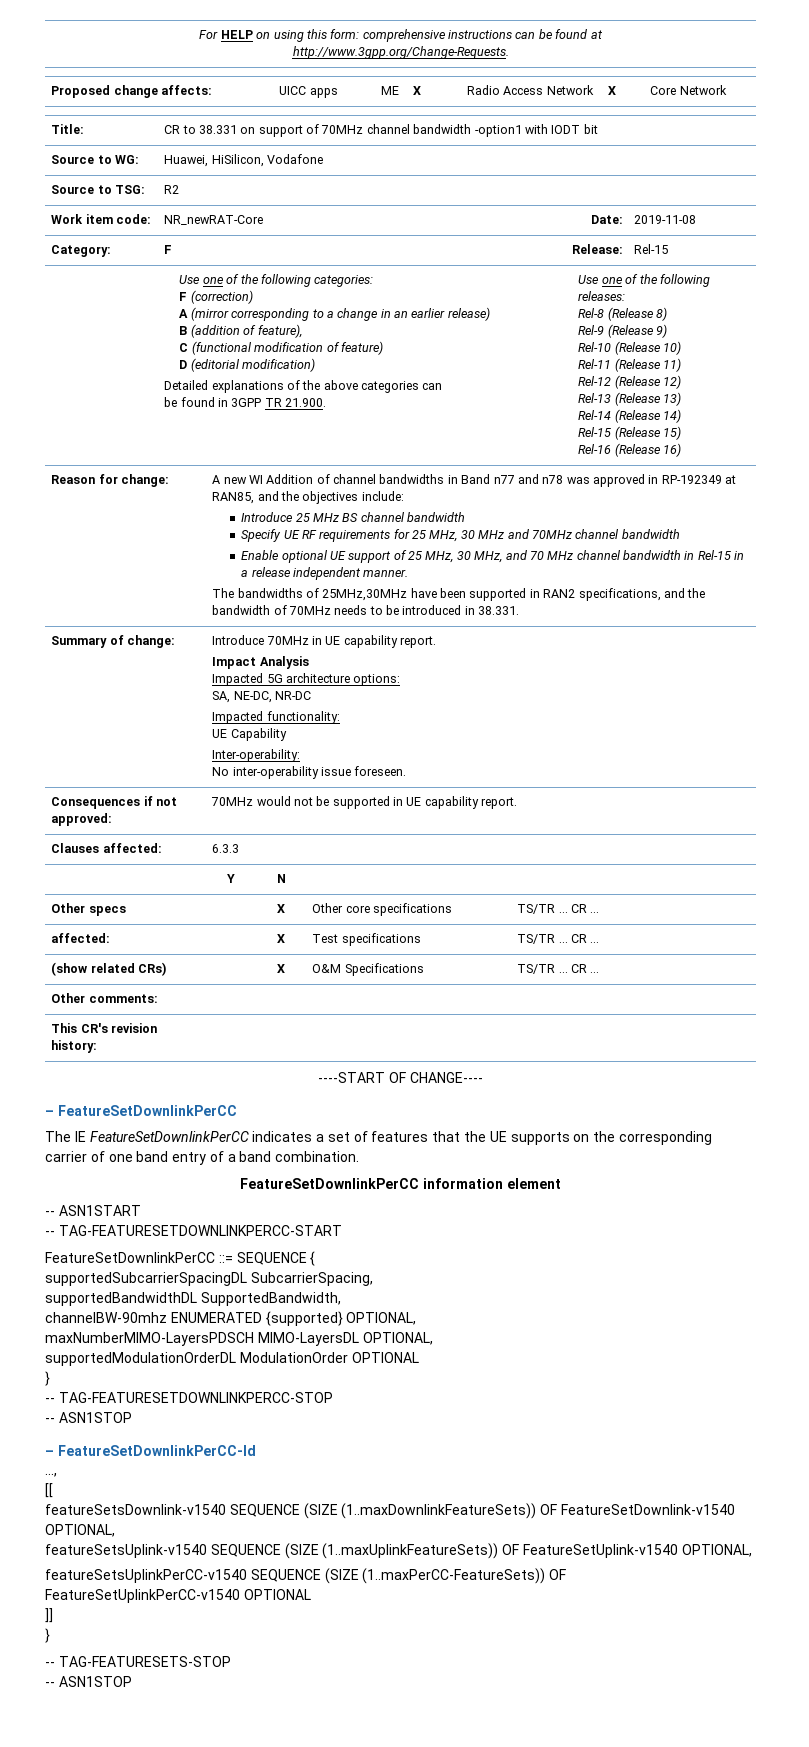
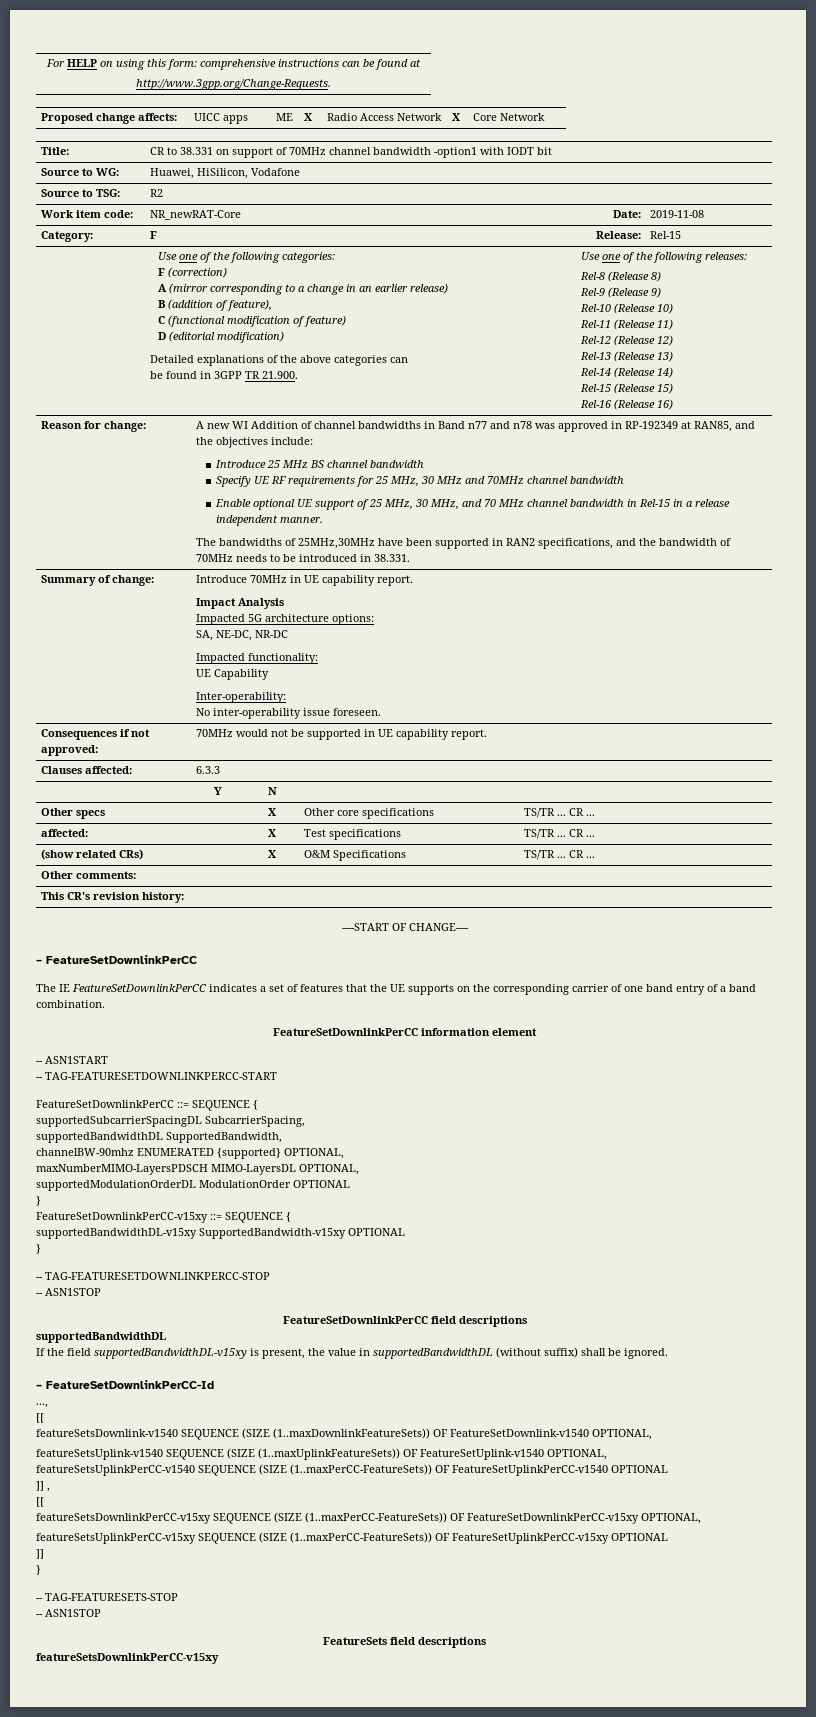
[45,1392,333,1403] [45,1412,132,1423] -- TAG-FEATURESETDOWNLINKPERCC-STOP // -- ASN1STOP -> [36,1212,291,1223] [36,1228,405,1239] [36,1244,41,1254] [36,1272,270,1280] [36,1288,101,1296] [282,1316,527,1327] [36,1332,166,1343] [36,1347,668,1359] FeatureSetDownlinkPerCC-v15xy ::= SEQUENCE { // supportedBandwidthDL-v15xy SupportedBandwidth-v15xy OPTIONAL // } // -- TAG-FEATURESETDOWNLINKPERCC-STOP // -- ASN1STOP // FeatureSetDownlinkPerCC field descriptions // supportedBandwidthDL // If the field supportedBandwidthDL-v15xy is present, the value in supportedBandwidthDL (without suffix) shall be ignored.
(311, 1594) none -> [36,1481,50,1492] [36,1497,44,1507] [36,1512,701,1524] [36,1532,668,1544] // ]] , // [[ // featureSetsDownlinkPerCC-v15xy SEQUENCE (SIZE (1..maxPerCC-FeatureSets)) OF FeatureSetDownlinkPerCC-v15xy OPTIONAL, // featureSetsUplinkPerCC-v15xy SEQUENCE (SIZE (1..maxPerCC-FeatureSets)) OF FeatureSetUplinkPerCC-v15xy OPTIONAL
(132, 1681) none -> [323,1637,486,1648] [36,1653,219,1664] // FeatureSets field descriptions // featureSetsDownlinkPerCC-v15xy

